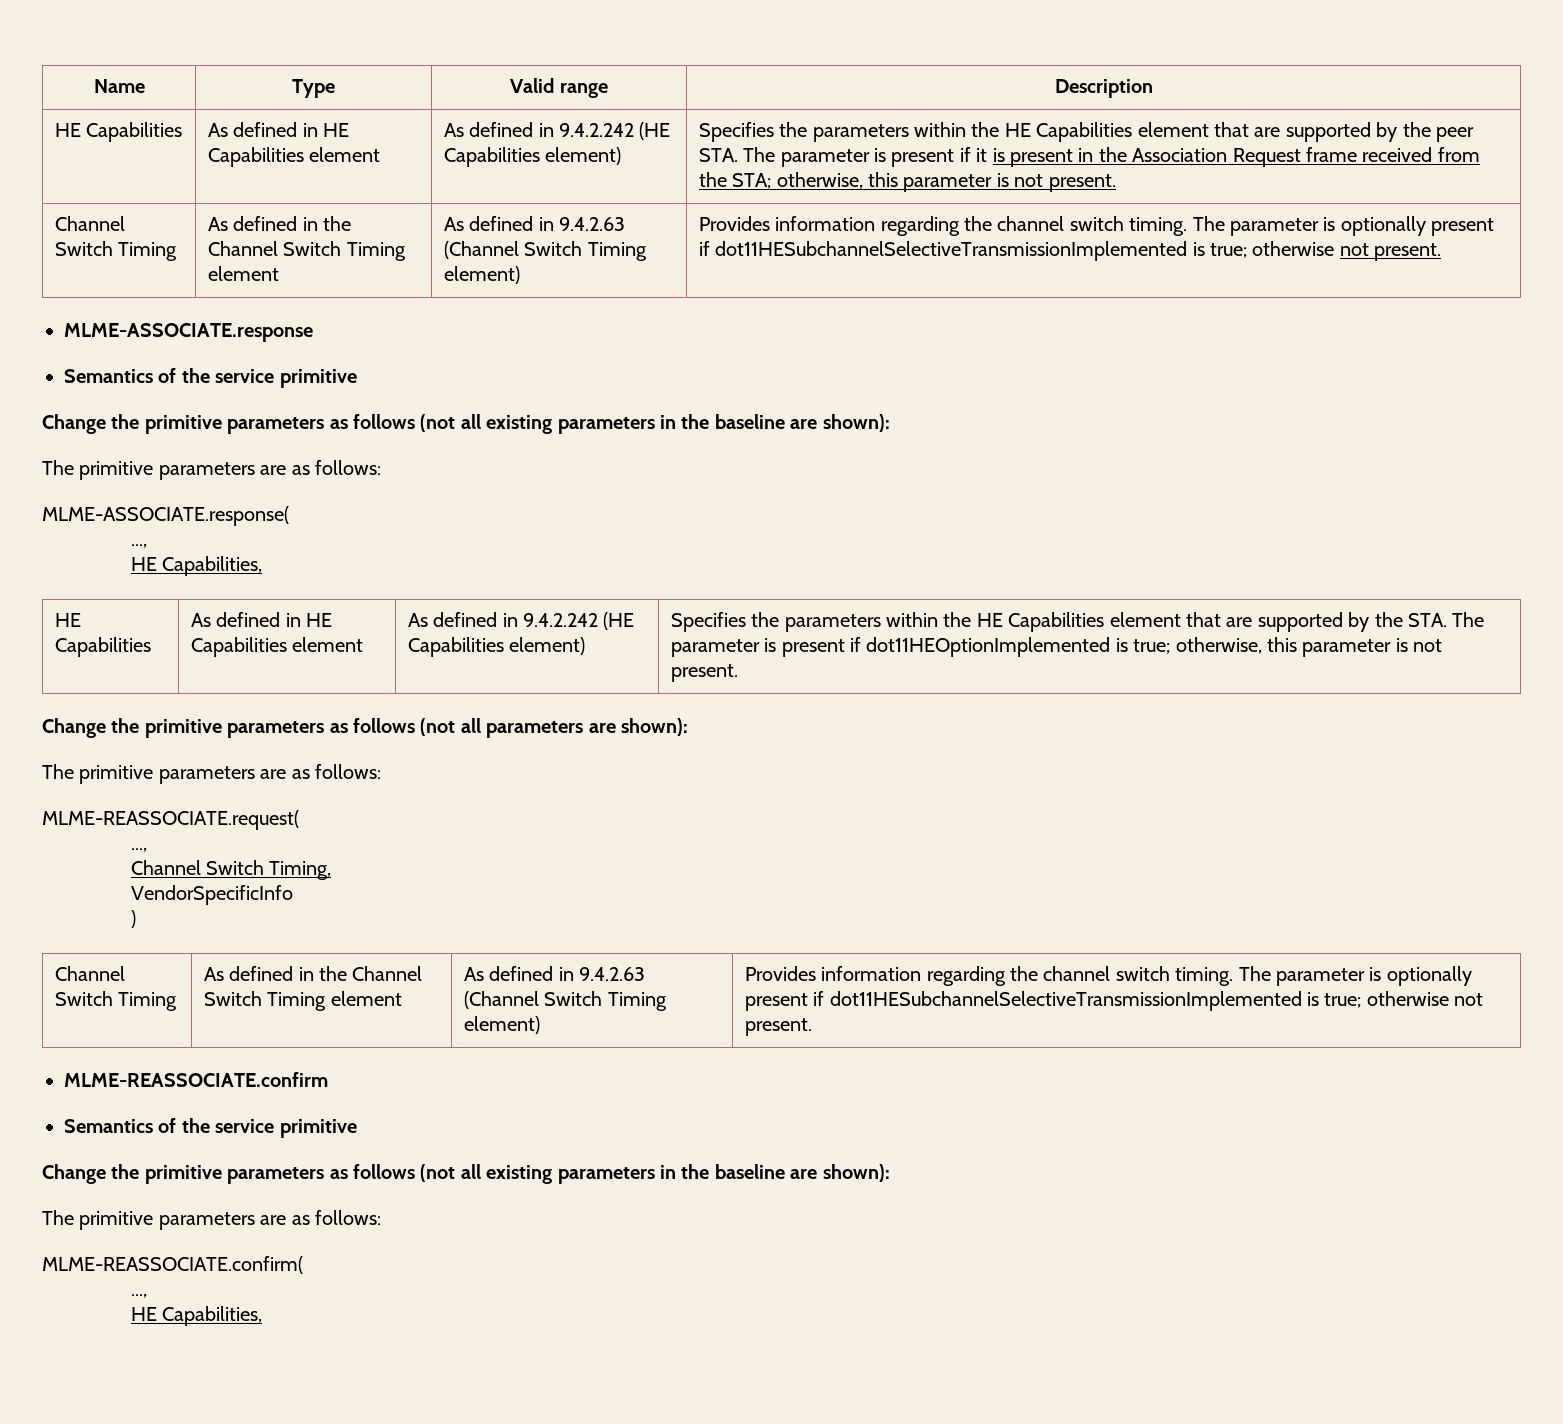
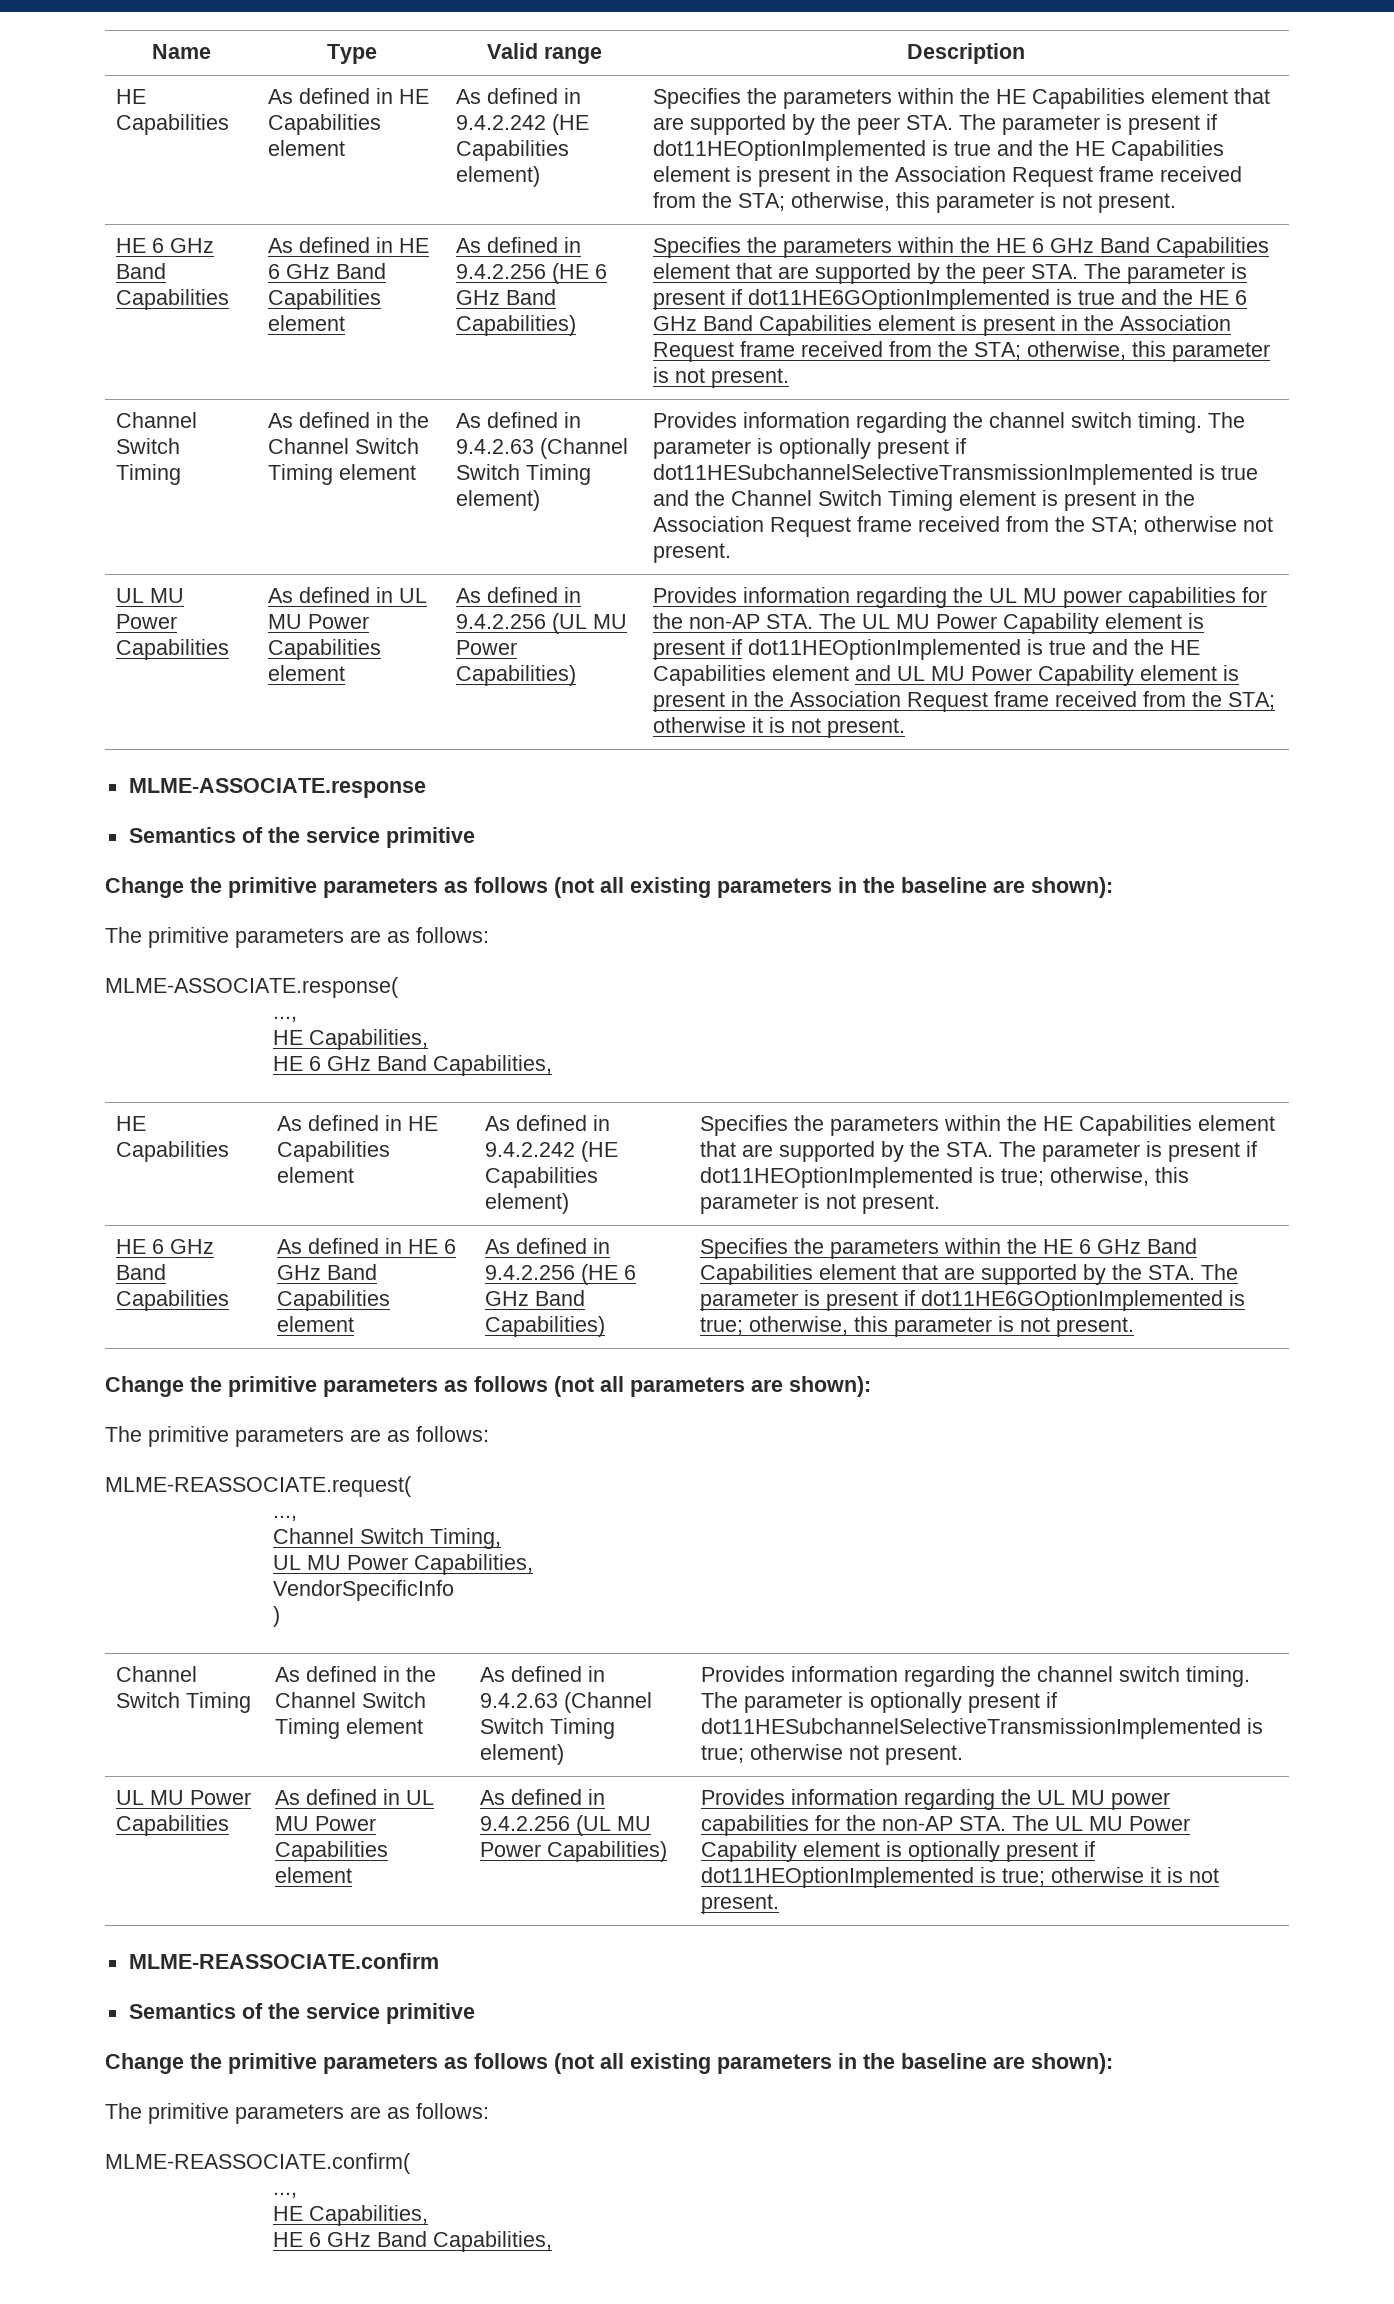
[976,148,988,162] it -> [653,140,1225,161] [653,166,1243,187] [653,192,1177,213] [116,238,215,253] [116,263,167,279] [116,289,230,310] [268,237,430,253] [268,263,387,279] [268,289,382,310] [268,315,346,331] [456,237,582,253] [456,263,608,284] [456,289,557,305] [456,315,577,336] [653,237,1270,258] [653,263,1248,284] [653,289,1248,310] [653,315,956,336] dot11HEOptionImplemented is true and the HE Capabilities element is present in the Association Request frame received from the STA; otherwise, this parameter is not present. // HE 6 GHz Band Capabilities | As defined in HE 6 GHz Band Capabilities element | As defined in 9.4.2.256 (HE 6 GHz Band Capabilities) | Specifies the parameters within the HE 6 GHz Band Capabilities element that are supported by the peer STA. The parameter is present if dot11HE6GOptionImplemented is true and the HE 6 GHz Band Capabilities element
[1210,241,1335,258] true; otherwise -> [1221,465,1259,480] [653,490,1196,511] [653,516,1274,537] [653,543,732,563] [116,588,185,603] [116,614,178,629] [116,639,230,660] [268,587,428,603] [268,614,370,629] [268,639,382,660] [268,665,346,681] [456,587,582,603] [456,613,628,634] [456,640,518,655] [456,665,577,686] [653,587,1268,608] [653,613,1205,634] [653,639,1201,660] [653,665,1240,686] [653,691,1276,712] [653,717,786,733] true and the Channel Switch Timing element is present in the Association Request frame received from the STA; otherwise not present. // UL MU Power Capabilities | As defined in UL MU Power Capabilities element | As defined in 9.4.2.256 (UL MU Power Capabilities) | Provides information regarding the UL MU power capabilities for the non-AP STA. The UL MU Power Capability element is present if dot11HEOptionImplemented is true and the HE Capabilities element and UL MU Power Capability element is present in the Association Request frame received from the STA; otherwise it is
(262, 566) none -> [272,1055,552,1076] // HE 6 GHz Band Capabilities,
(738, 673) none -> [116,1239,215,1254] [116,1264,167,1280] [116,1290,230,1311] [277,1238,457,1254] [277,1264,378,1280] [277,1290,391,1311] [277,1316,355,1332] [485,1238,611,1254] [485,1264,637,1285] [485,1290,586,1306] [485,1316,606,1337] [700,1238,1198,1259] [700,1264,1239,1285] [700,1290,1246,1311] [700,1316,1135,1337] // HE 6 GHz Band Capabilities | As defined in HE 6 GHz Band Capabilities element | As defined in 9.4.2.256 (HE 6 GHz Band Capabilities) | Specifies the parameters within the HE 6 GHz Band Capabilities element that are supported by the STA. The parameter is present if dot11HE6GOptionImplemented is true; otherwise, this parameter is not present.
(332, 870) none -> [272,1554,533,1575] // UL MU Power Capabilities,
(812, 1027) none -> [116,1790,252,1805] [116,1815,230,1836] [275,1789,435,1805] [275,1816,377,1831] [275,1841,389,1862] [275,1867,353,1883] [480,1789,606,1805] [480,1815,652,1836] [480,1841,668,1862] [701,1789,1171,1810] [701,1815,1191,1836] [701,1841,1096,1862] [701,1867,1220,1888] [701,1894,780,1914] // UL MU Power Capabilities | As defined in UL MU Power Capabilities element | As defined in 9.4.2.256 (UL MU Power Capabilities) | Provides information regarding the UL MU power capabilities for the non-AP STA. The UL MU Power Capability element is optionally present if dot11HEOptionImplemented is true; otherwise it is not present.
(262, 1316) none -> [272,2231,552,2252] // HE 6 GHz Band Capabilities,

